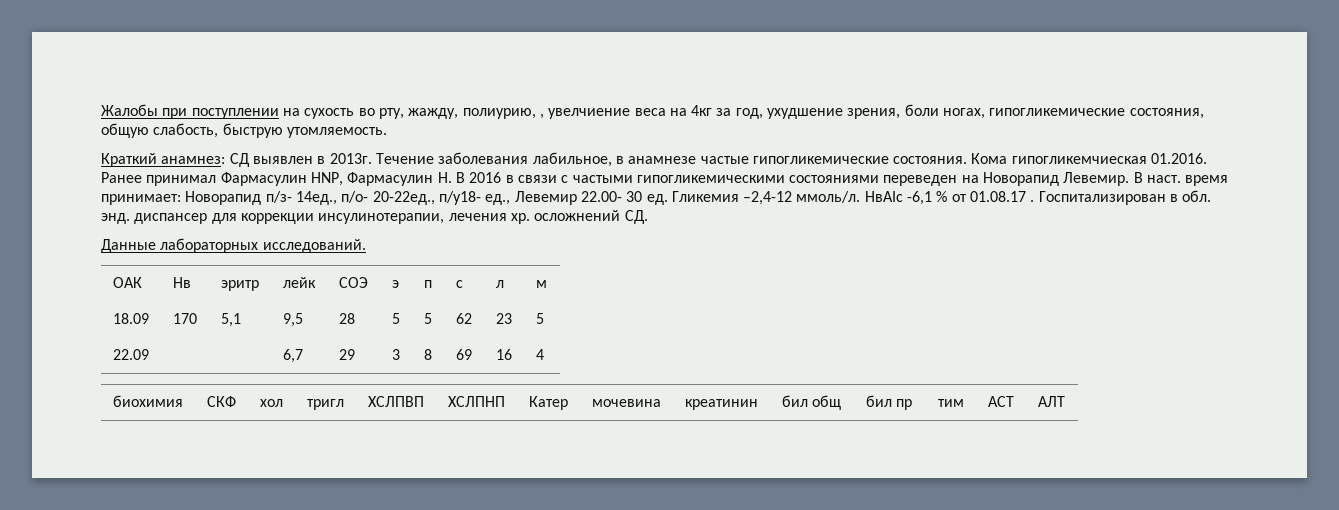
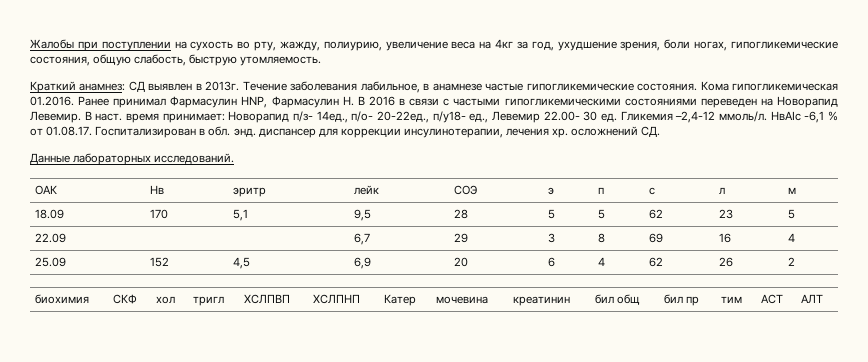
[539,108,631,119] , увелчиение -> [385,41,448,51] увеличение
[1011,156,1147,164] гипогликемчиеская -> [732,83,838,91] гипогликемическая
[970,191,1035,202] 01.08.17 . -> [46,126,93,136] 01.08.17.
(544, 354) none -> [35,257,67,267] [150,257,170,267] [233,257,251,269] [354,257,372,269] [454,257,469,267] [548,257,556,267] [598,257,606,266] [649,257,664,267] [719,257,734,267] [788,257,796,266] // 25.09 | 152 | 4,5 | 6,9 | 20 | 6 | 4 | 62 | 26 | 2

